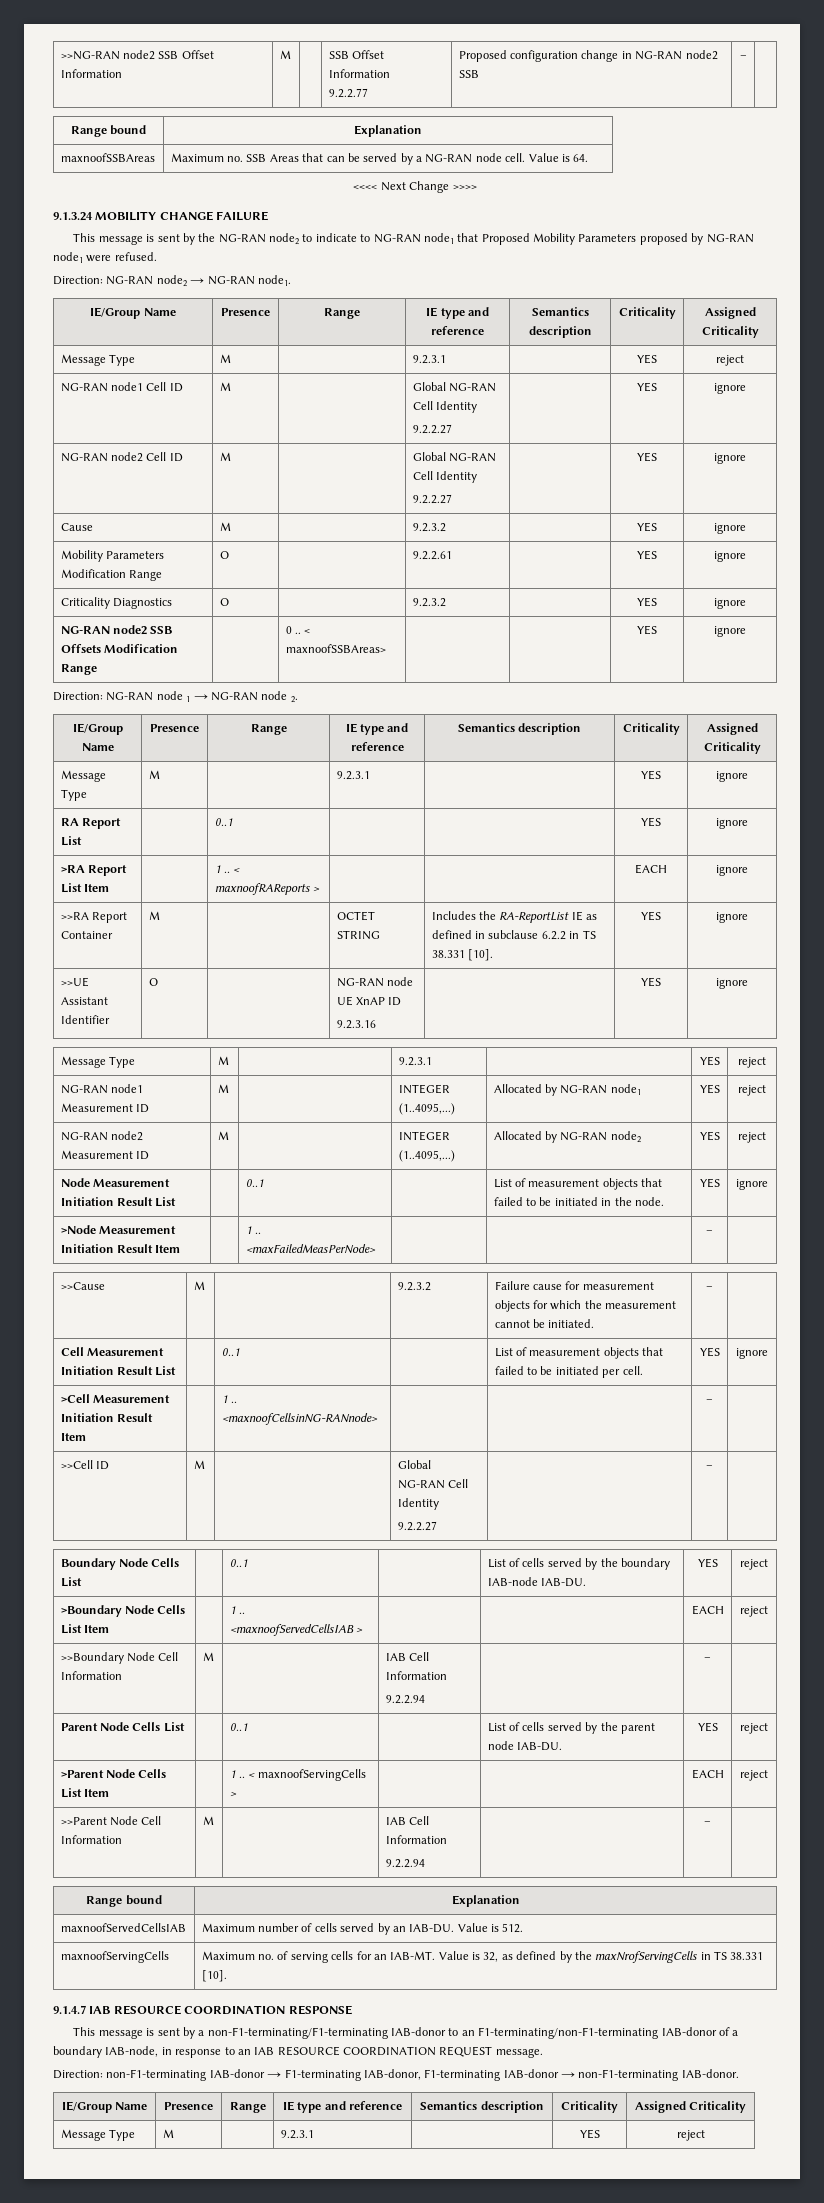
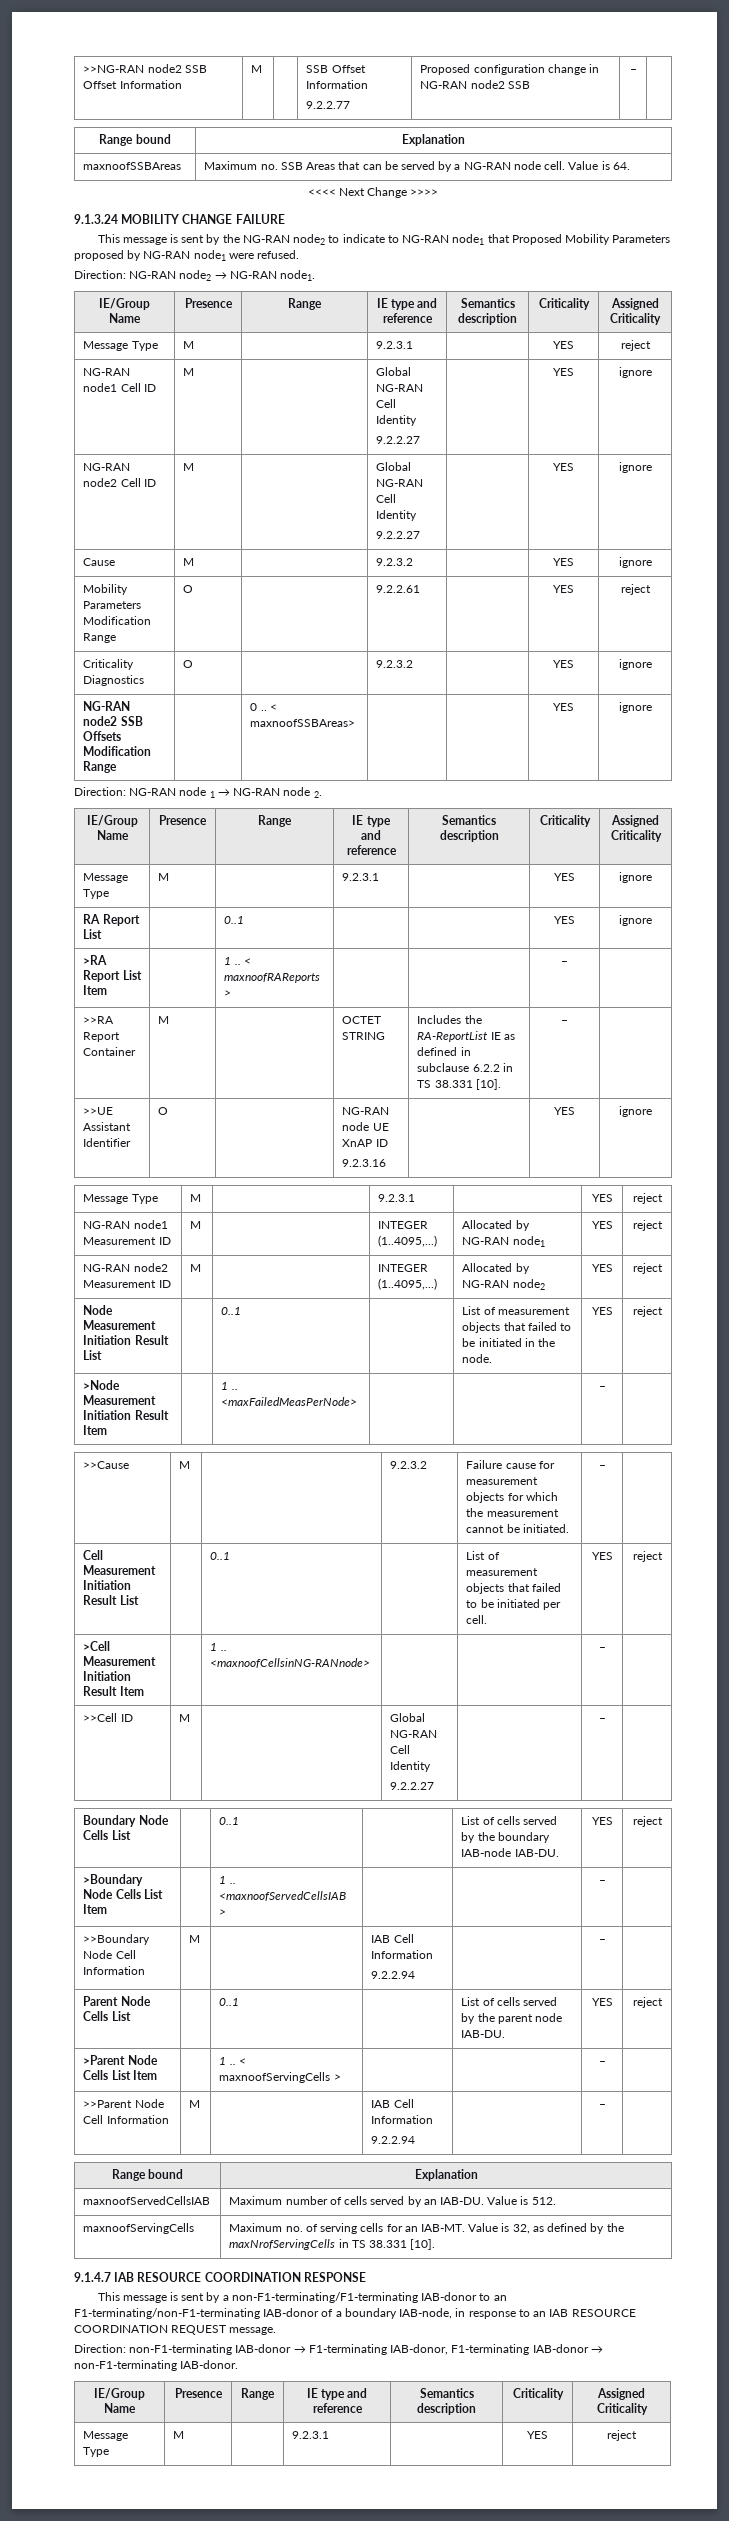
[714,551,746,562] ignore -> [620,584,651,595] reject
[635,864,667,874] [716,865,748,876] EACH | ignore -> [561,961,568,965] – |
[641,911,661,921] [716,912,748,923] YES | ignore -> [561,1020,568,1024] – |
[736,1179,768,1190] ignore -> [632,1306,663,1317] reject
[736,1348,768,1359] ignore -> [632,1551,663,1562] reject
[691,1605,724,1615] [740,1606,768,1617] EACH | reject -> [598,1880,606,1884] – |
[691,1769,724,1779] [740,1770,768,1781] EACH | reject -> [598,2061,606,2065] – |

